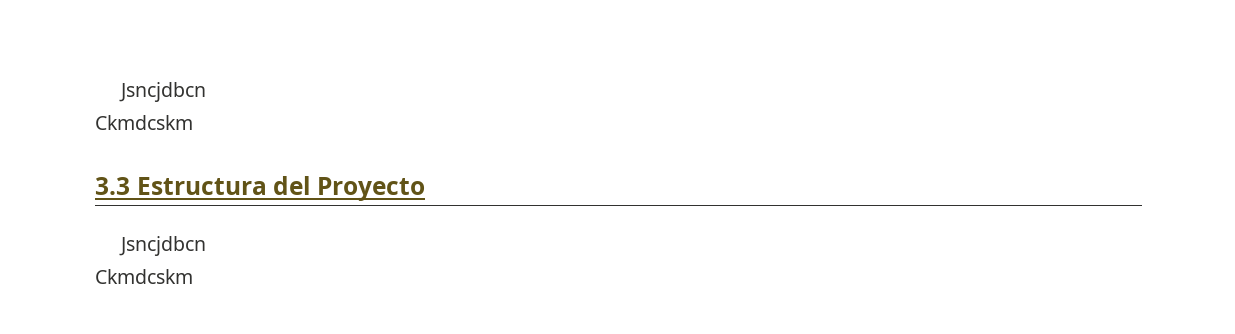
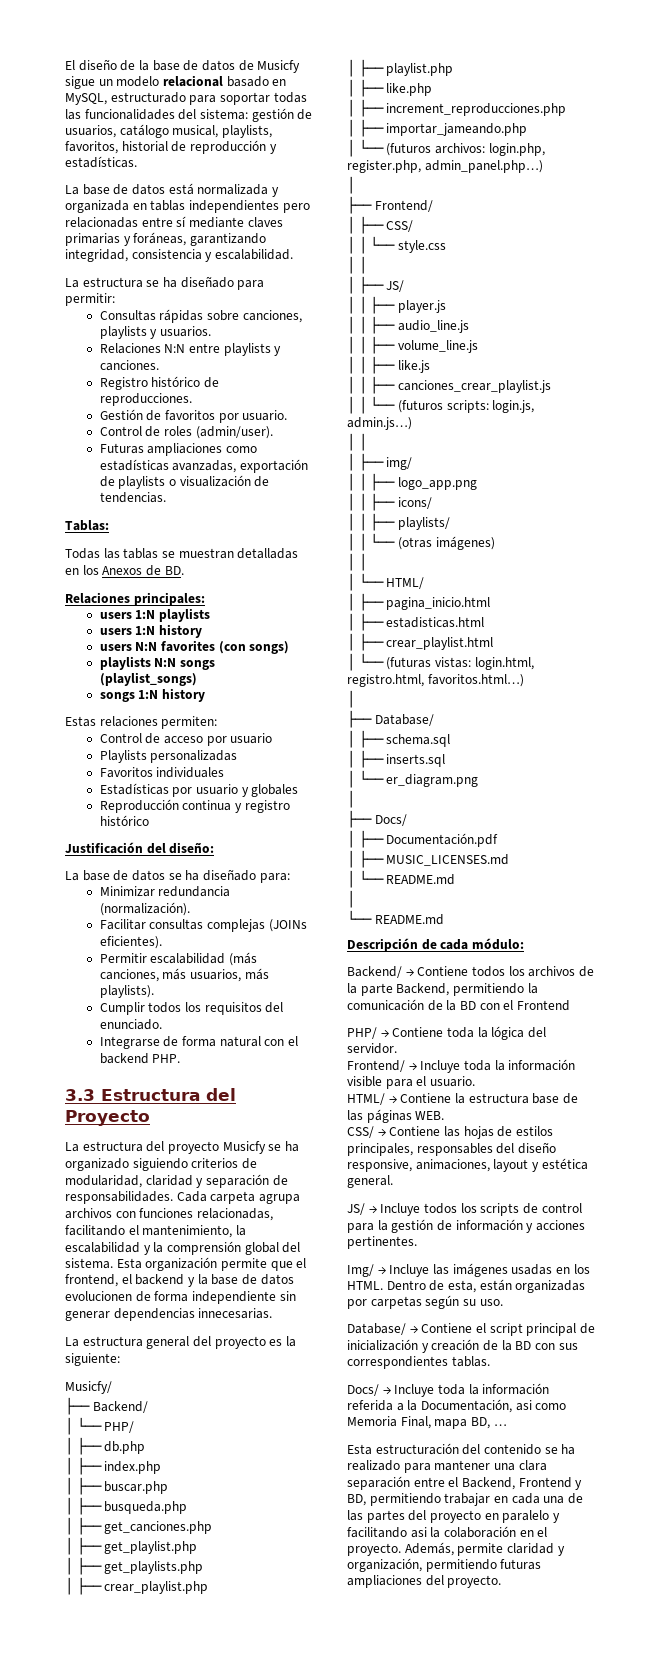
[119,82,207,102] [95,115,193,130] [95,176,425,201] [119,236,207,256] [95,269,193,284] Jsncjdbcn // Ckmdcskm // 3.3 Estructura del Proyecto // Jsncjdbcn // Ckmdcskm -> [65,59,301,73] [65,75,287,89] [65,92,307,105] [65,108,313,122] [65,124,272,138] [65,140,277,154] [65,156,137,168] [65,183,279,197] [65,200,310,213] [65,216,283,228] [65,232,266,246] [65,249,293,262] [65,276,265,290] [65,293,115,306] [99,309,302,323] [99,326,211,339] [99,343,282,356] [99,360,159,371] [99,376,219,390] [99,393,192,406] [99,409,288,423] [99,426,273,439] [99,443,257,456] [99,459,308,473] [99,475,270,489] [99,492,166,503] [65,520,109,531] [65,548,299,559] [65,565,184,576] [65,592,205,606] [99,608,210,622] [99,624,202,638] [99,640,290,654] [99,656,215,670] [99,672,197,686] [99,688,205,702] [65,716,218,729] [99,733,273,746] [99,750,238,763] [99,767,225,778] [99,783,299,797] [99,799,290,813] [99,815,149,826] [65,842,215,854] [65,869,290,883] [99,886,231,897] [99,902,190,916] [99,919,307,932] [99,936,162,949] [99,952,257,966] [99,968,269,982] [99,985,154,998] [99,1002,284,1015] [99,1019,162,1030] [99,1036,298,1049] [99,1053,181,1064] [65,1088,236,1101] [65,1110,150,1126] [65,1141,299,1154] [65,1158,257,1171] [65,1174,288,1188] [65,1191,300,1204] [65,1208,273,1221] [65,1225,246,1238] [65,1241,301,1255] [65,1257,307,1271] [65,1274,294,1287] [65,1291,296,1304] [65,1308,273,1321] [65,1336,296,1349] [65,1353,120,1366] [65,1381,112,1394] [65,1397,148,1415] [65,1417,135,1435] [65,1437,146,1455] [65,1457,162,1475] [65,1477,169,1495] [65,1497,188,1515] [65,1517,213,1535] [65,1537,198,1555] [65,1557,204,1575] [65,1577,209,1595] [347,59,454,77] [347,79,433,97] [347,99,567,117] [347,119,528,137] [347,139,545,157] [347,160,543,173] [347,176,355,194] [347,196,433,214] [347,216,414,234] [347,236,446,254] [347,256,367,274] [347,276,405,294] [347,296,446,314] [347,316,469,334] [347,336,478,354] [347,356,430,374] [347,376,551,394] [347,396,535,414] [347,417,412,430] [347,433,367,451] [347,453,413,471] [347,473,477,491] [347,493,432,511] [347,513,450,531] [347,533,495,551] [347,553,367,571] [347,573,425,591] [347,593,491,611] [347,613,485,631] [347,633,494,651] [347,653,534,671] [347,674,524,687] [347,690,355,708] [347,710,434,728] [347,730,451,748] [347,750,446,768] [347,770,479,788] [347,790,355,808] [347,810,407,828] [347,830,499,848] [347,850,510,868] [347,870,456,888] [347,890,355,908] [347,910,444,925] [347,938,524,952] [347,966,594,978] [347,983,538,996] [347,999,570,1011] [347,1026,546,1040] [347,1043,397,1054] [347,1059,576,1073] [347,1076,475,1089] [347,1093,578,1105] [347,1109,445,1123] [347,1126,553,1139] [347,1142,556,1156] [347,1158,588,1172] [347,1175,393,1188] [347,1203,582,1216] [347,1219,585,1233] [347,1236,417,1249] [347,1263,590,1277] [347,1279,586,1293] [347,1295,503,1309] [347,1323,595,1336] [347,1339,578,1353] [347,1356,490,1369] [347,1383,550,1397] [347,1399,567,1413] [347,1416,507,1429] [347,1443,576,1455] [347,1460,547,1473] [347,1476,583,1490] [347,1493,583,1506] [347,1510,560,1523] [347,1526,548,1538] [347,1542,565,1556] [347,1558,542,1572] [347,1575,502,1588] El diseño de la base de datos de Musicfy sigue un modelo relacional basado en MySQL, estructurado para soportar todas las funcionalidades del sistema: gestión de usuarios, catálogo musical, playlists, favoritos, historial de reproducción y estadísticas. // La base de datos está normalizada y organizada en tablas independientes pero relacionadas entre sí mediante claves primarias y foráneas, garantizando integridad, consistencia y escalabilidad. // La estructura se ha diseñado para permitir: // Consultas rápidas sobre canciones, playlists y usuarios. // Relaciones N:N entre playlists y canciones. // Registro histórico de reproducciones. // Gestión de favoritos por usuario. // Control de roles (admin/user). // Futuras ampliaciones como estadísticas avanzadas, exportación de playlists o visualización de tendencias. // Tablas: // Todas las tablas se muestran detalladas en los Anexos de BD. // Relaciones principales: // users 1:N playlists // users 1:N history // users N:N favorites (con songs) // playlists N:N songs (playlist_songs) // songs 1:N history // Estas relaciones permiten: // Control de acceso por usuario // Playlists personalizadas // Favoritos individuales // Estadísticas por usuario y globales // Reproducción continua y registro histórico // Justificación del diseño: // La base de datos se ha diseñado para: // Minimizar redundancia (normalización). // Facilitar consultas complejas (JOINs eficientes). // Permitir escalabilidad (más canciones, más usuarios, más playlists). // Cumplir todos los requisitos del enunciado. // Integrarse de forma natural con el backend PHP. // 3.3 Estructura del Proyecto // La estructura del proyecto Musicfy se ha organizado siguiendo criterios de modularidad, claridad y separación de responsabilidades. Cada carpeta agrupa archivos con funciones relacionadas, facilitando el mantenimiento, la escalabilidad y la comprensión global del sistema. Esta organización permite que el frontend, el backend y la base de datos evolucionen de forma independiente sin generar dependencias innecesarias. // La estructura general del proyecto es la siguiente: // Musicfy/ // ├── Backend/ // │ └── PHP/ // │ ├── db.php // │ ├── index.php // │ ├── buscar.php // │ ├── busqueda.php // │ ├── get_canciones.php // │ ├── get_playlist.php // │ ├── get_playlists.php // │ ├── crear_playlist.php // │ ├── playlist.php // │ ├── like.php // │ ├── increment_reproducciones.php // │ ├── importar_jameando.php // │ └── (futuros archivos: login.php, register.php, admin_panel.php…) // │ // ├── Frontend/ // │ ├── CSS/ // │ │ └── style.css // │ │ // │ ├── JS/ // │ │ ├── player.js // │ │ ├── audio_line.js // │ │ ├── volume_line.js // │ │ ├── like.js // │ │ ├── canciones_crear_playlist.js // │ │ └── (futuros scripts: login.js, admin.js…) // │ │ // │ ├── img/ // │ │ ├── logo_app.png // │ │ ├── icons/ // │ │ ├── playlists/ // │ │ └── (otras imágenes) // │ │ // │ └── HTML/ // │ ├── pagina_inicio.html // │ ├── estadisticas.html // │ ├── crear_playlist.html // │ └── (futuras vistas: login.html, registro.html, favoritos.html…) // │ // ├── Database/ // │ ├── schema.sql // │ ├── inserts.sql // │ └── er_diagram.png // │ // ├── Docs/ // │ ├── Documentación.pdf // │ ├── MUSIC_LICENSES.md // │ └── README.md // │ // └── README.md // Descripción de cada módulo: // Backend/ → Contiene todos los archivos de la parte Backend, permitiendo la comunicación de la BD con el Frontend // PHP/ → Contiene toda la lógica del servidor. // Frontend/ → Incluye toda la información visible para el usuario. // HTML/ → Contiene la estructura base de las páginas WEB. // CSS/ → Contiene las hojas de estilos principales, responsables del diseño responsive, animaciones, layout y estética general. // JS/ → Incluye todos los scripts de control para la gestión de información y acciones pertinentes. // Img/ → Incluye las imágenes usadas en los HTML. Dentro de esta, están organizadas por carpetas según su uso. // Database/ → Contiene el script principal de inicialización y creación de la BD con sus correspondientes tablas. // Docs/ → Incluye toda la información referida a la Documentación, asi como Memoria Final, mapa BD, … // Esta estructuración del contenido se ha realizado para mantener una clara separación entre el Backend, Frontend y BD, permitiendo trabajar en cada una de las partes del proyecto en paralelo y facilitando asi la colaboración en el proyecto. Además, permite claridad y organización, permitiendo futuras ampliaciones del proyecto.

